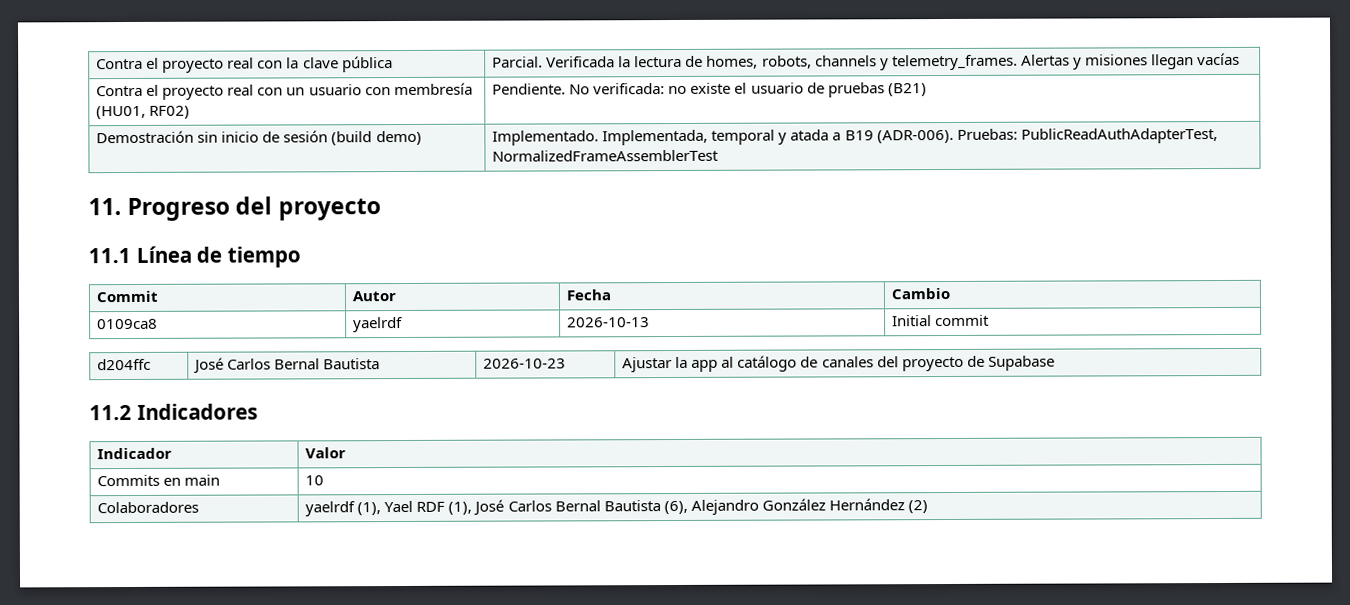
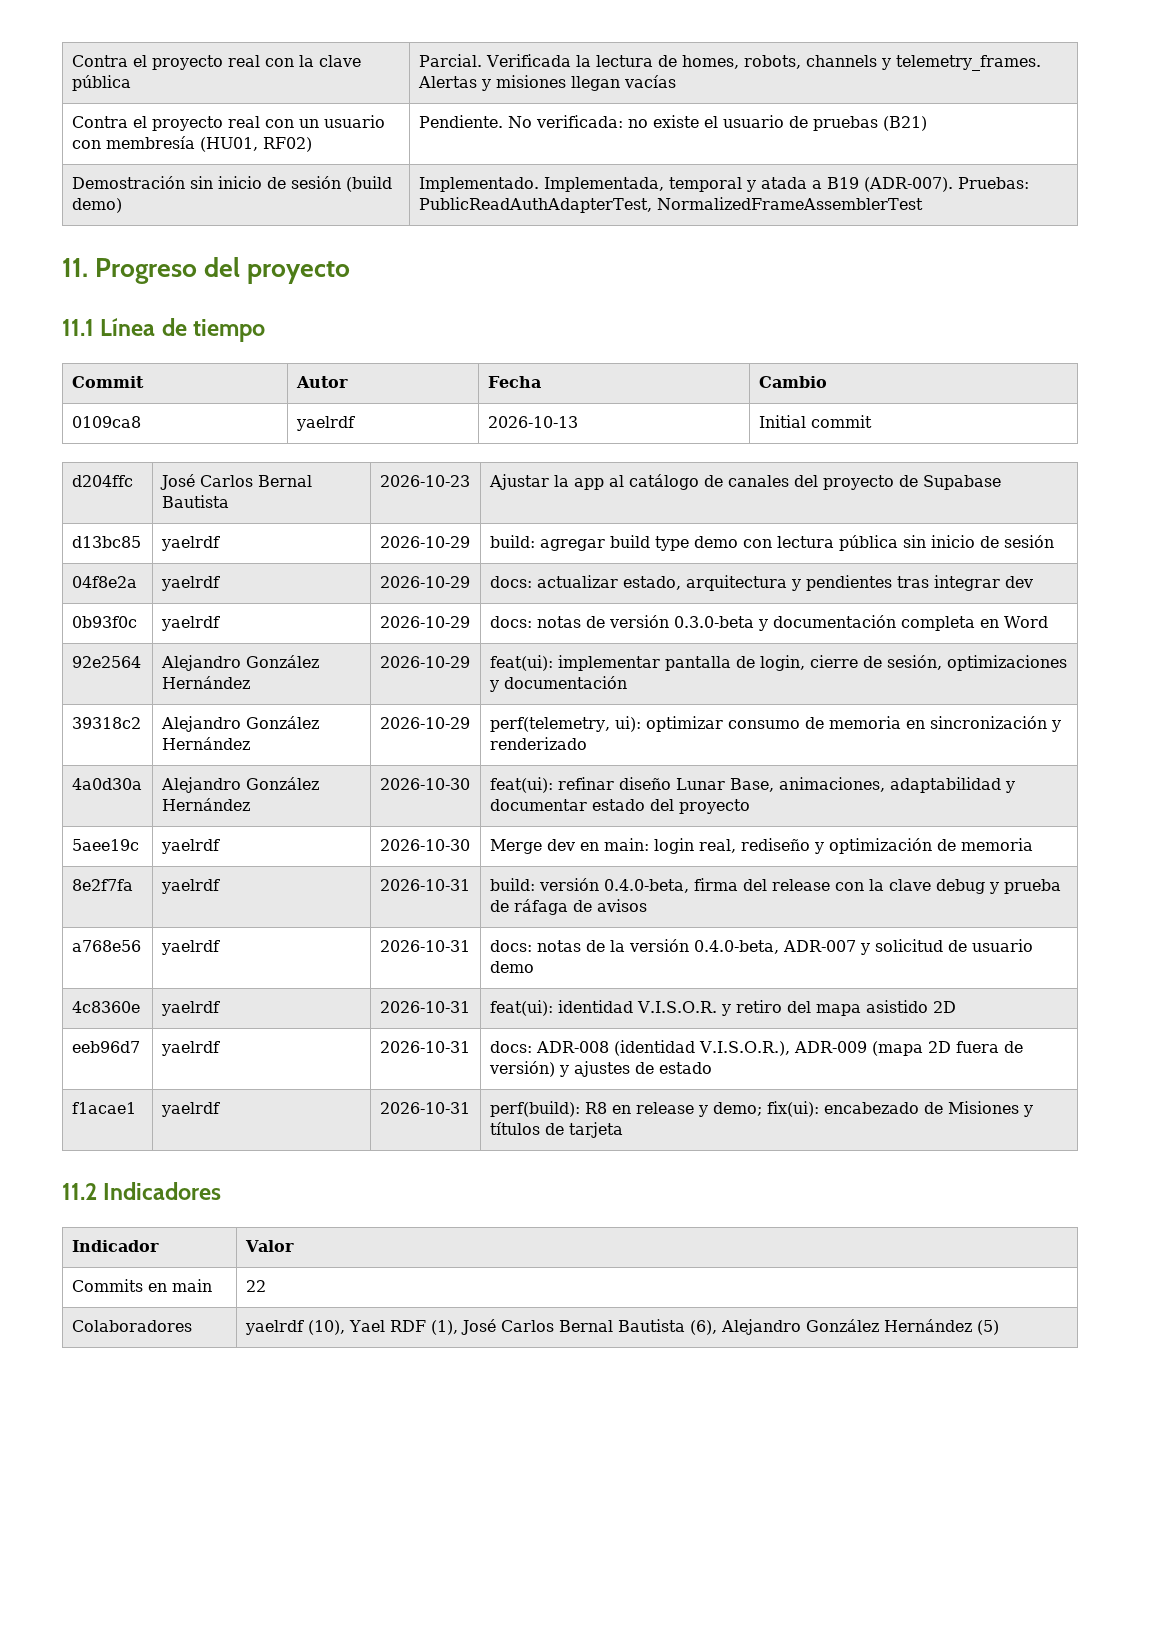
[876,129,954,144] (ADR-006). -> [863,177,953,192] (ADR-007).
(1055, 363) none -> [71,536,141,548] [160,536,220,551] [379,536,470,548] [489,535,1054,551] [71,576,137,588] [160,576,220,591] [379,576,470,588] [489,575,1033,591] [71,616,137,628] [160,616,220,631] [379,616,470,628] [489,615,1048,631] [71,656,141,668] [160,655,319,671] [161,676,250,689] [379,656,470,668] [489,655,1067,671] [488,676,627,692] [71,717,141,729] [160,716,319,732] [161,737,250,750] [379,717,470,729] [489,716,1061,732] [489,737,587,750] [71,778,142,790] [160,777,319,793] [161,798,250,811] [379,778,470,790] [489,777,1015,793] [489,799,750,814] [71,839,139,851] [160,839,220,854] [379,839,470,851] [489,838,1033,854] [71,879,133,891] [160,879,220,894] [379,879,470,891] [489,878,1061,894] [489,899,647,915] [71,940,141,952] [160,940,220,955] [379,940,470,952] [489,939,1033,955] [489,961,534,973] [71,1001,140,1013] [160,1001,220,1016] [379,1001,470,1013] [489,1000,956,1016] [71,1041,140,1053] [160,1041,220,1056] [379,1041,470,1053] [489,1040,1023,1056] [488,1061,712,1077] [71,1102,136,1114] [160,1102,220,1117] [379,1102,470,1114] [489,1101,1033,1117] [489,1122,623,1138] // d13bc85 | yaelrdf | 2026-10-29 | build: agregar build type demo con lectura pública sin inicio de sesión // 04f8e2a | yaelrdf | 2026-10-29 | docs: actualizar estado, arquitectura y pendientes tras integrar dev // 0b93f0c | yaelrdf | 2026-10-29 | docs: notas de versión 0.3.0-beta y documentación completa en Word // 92e2564 | Alejandro González Hernández | 2026-10-29 | feat(ui): implementar pantalla de login, cierre de sesión, optimizaciones y documentación // 39318c2 | Alejandro González Hernández | 2026-10-29 | perf(telemetry, ui): optimizar consumo de memoria en sincronización y renderizado // 4a0d30a | Alejandro González Hernández | 2026-10-30 | feat(ui): refinar diseño Lunar Base, animaciones, adaptabilidad y documentar estado del proyecto // 5aee19c | yaelrdf | 2026-10-30 | Merge dev en main: login real, rediseño y optimización de memoria // 8e2f7fa | yaelrdf | 2026-10-31 | build: versión 0.4.0-beta, firma del release con la clave debug y prueba de ráfaga de avisos // a768e56 | yaelrdf | 2026-10-31 | docs: notas de la versión 0.4.0-beta, ADR-007 y solicitud de usuario demo // 4c8360e | yaelrdf | 2026-10-31 | feat(ui): identidad V.I.S.O.R. y retiro del mapa asistido 2D // eeb96d7 | yaelrdf | 2026-10-31 | docs: ADR-008 (identidad V.I.S.O.R.), ADR-009 (mapa 2D fuera de versión) y ajustes de estado // f1acae1 | yaelrdf | 2026-10-31 | perf(build): R8 en release y demo; fix(ui): encabezado de Misiones y títulos de tarjeta
[305,475,325,486] 10 -> [245,1280,266,1292] 22
[357,502,382,516] (1), -> [307,1320,345,1335] (10),
[907,500,928,514] (2) -> [976,1320,999,1335] (5)

